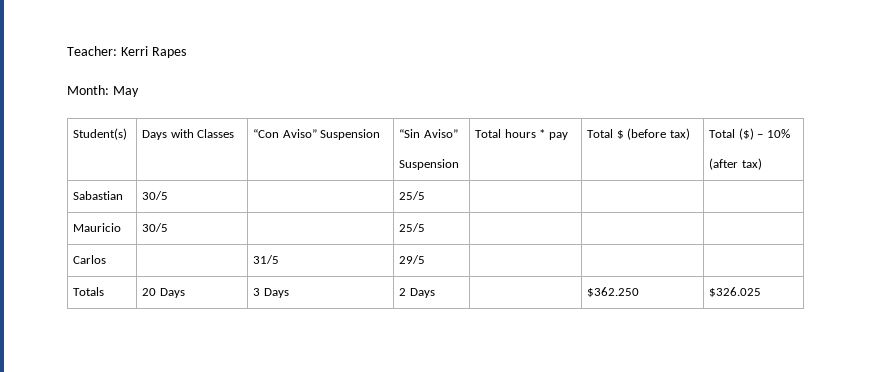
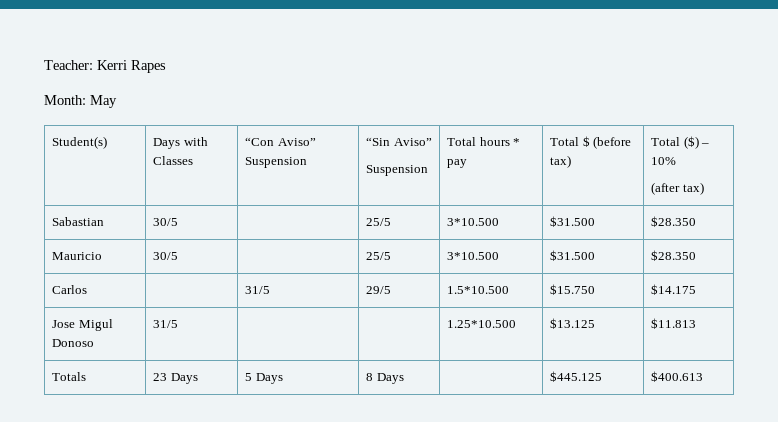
(426, 195) | | -> [447,218,500,226] [550,216,596,227] [651,216,697,227] 3*10.500 | $31.500 | $28.350
(426, 227) | | -> [447,252,500,260] [550,250,596,261] [651,250,697,261] 3*10.500 | $31.500 | $28.350
(426, 259) | | -> [447,286,510,294] [550,284,596,295] [651,284,697,295] [52,319,113,331] [52,339,95,347] [153,320,179,328] [447,320,517,328] [550,318,596,329] [651,318,697,329] 1.5*10.500 | $15.750 | $14.175 // Jose Migul Donoso | 31/5 | | | 1.25*10.500 | $13.125 | $11.813
[142,288,185,298] [253,288,289,298] [399,288,407,296] 20 Days | 3 Days | 2 -> [153,373,198,384] [245,373,283,384] [366,373,374,381] 23 Days | 5 Days | 8
[587,287,640,297] [709,287,762,297] $362.250 | $326.025 -> [550,371,603,382] [651,371,704,382] $445.125 | $400.613

